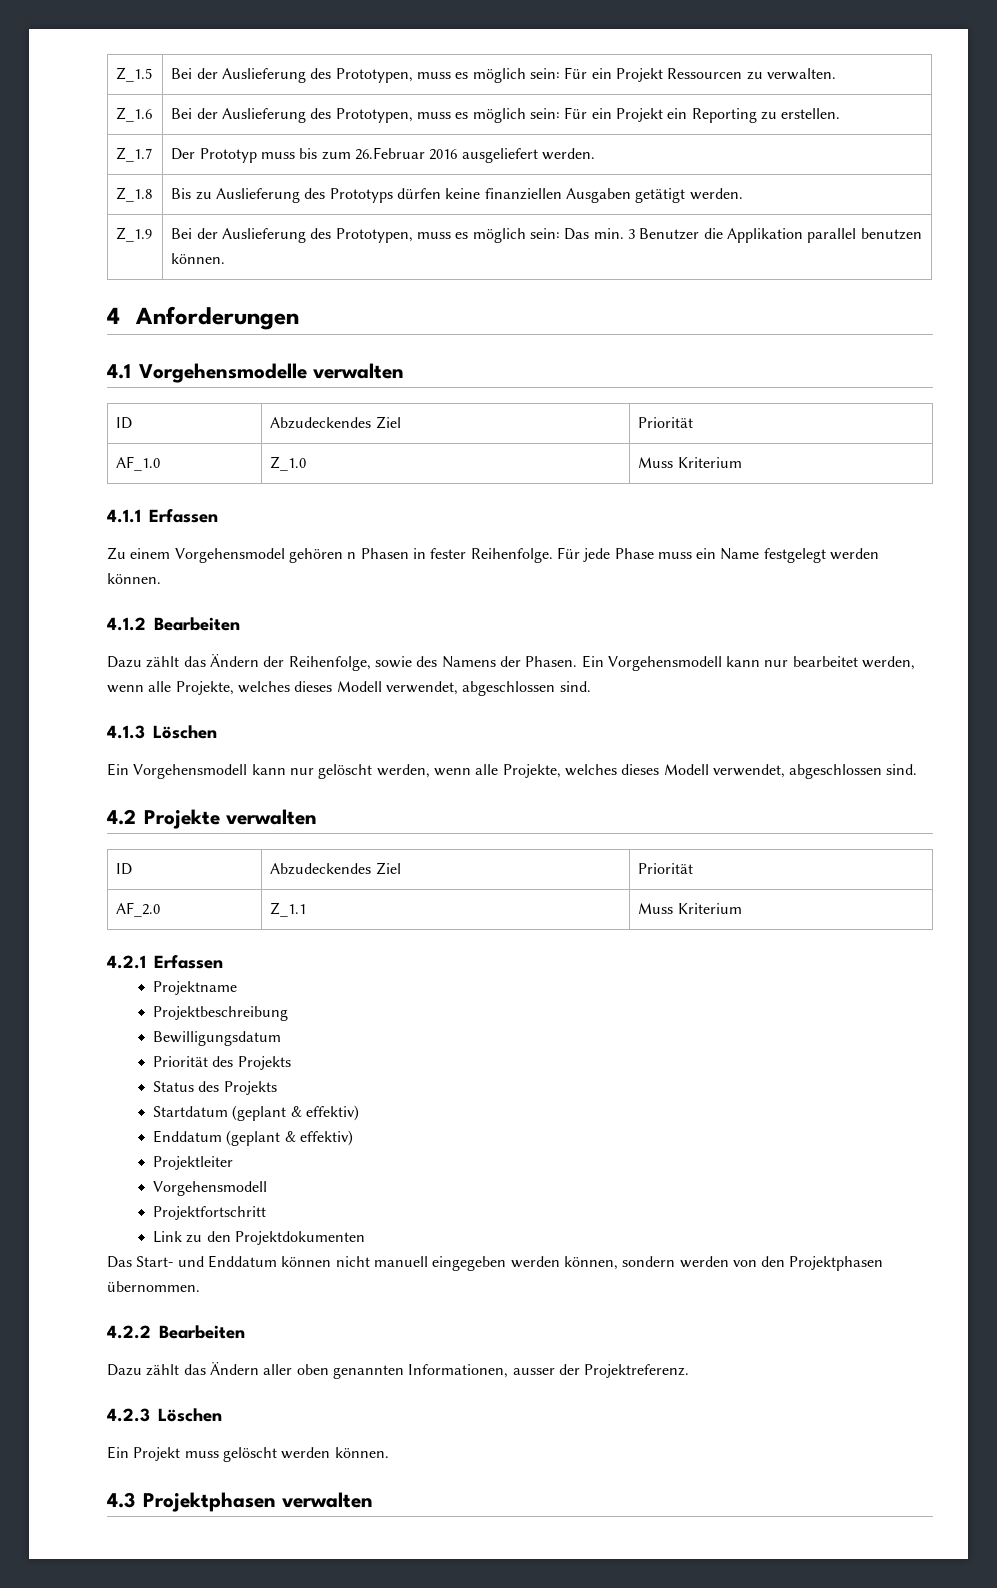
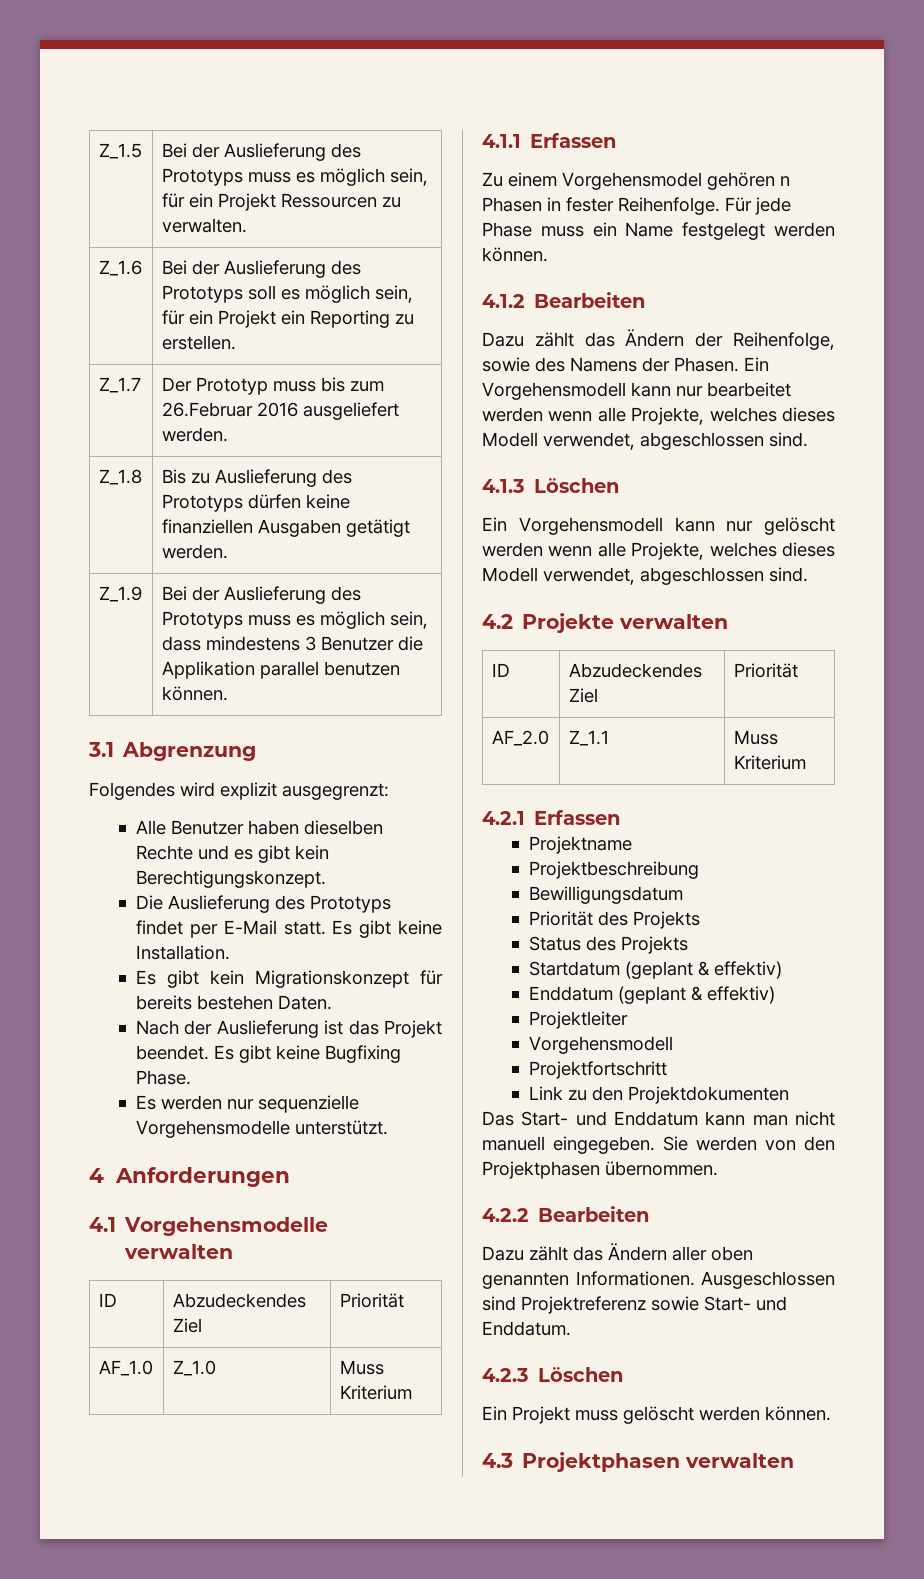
[335,67,588,83] Prototypen, muss es möglich sein: Für -> [161,168,428,186] [161,193,185,208] Prototyps muss es möglich sein, für
[335,107,588,123] Prototypen, muss es möglich sein: Für -> [161,285,413,303] [161,310,185,325] Prototyps soll es möglich sein, für
[335,228,624,243] Prototypen, muss es möglich sein: Das min. -> [161,611,428,629] [161,636,300,651] Prototyps muss es möglich sein, dass mindestens
(226, 258) none -> [88,742,257,761] [89,782,389,800] [136,820,384,835] [136,845,330,863] [136,870,327,888] [136,895,392,913] [136,920,442,938] [136,945,231,960] [136,970,443,988] [136,995,333,1010] [136,1020,442,1038] [136,1045,402,1063] [136,1070,192,1085] [136,1095,360,1113] [136,1120,389,1138] // 3.1 Abgrenzung // Folgendes wird explizit ausgegrenzt: // Alle Benutzer haben dieselben Rechte und es gibt kein Berechtigungskonzept. // Die Auslieferung des Prototyps findet per E-Mail statt. Es gibt keine Installation. // Es gibt kein Migrationskonzept für bereits bestehen Daten. // Nach der Auslieferung ist das Projekt beendet. Es gibt keine Bugfixing Phase. // Es werden nur sequenzielle Vorgehensmodelle unterstützt.
[862,656,916,670] werden, -> [482,407,543,422] werden
[376,764,430,778] werden, -> [482,542,543,557] werden
[281,1256,676,1271] können nicht manuell eingegeben werden können, sondern -> [705,1111,835,1126] [482,1136,688,1154] kann man nicht manuell eingegeben. Sie
[408,1364,690,1378] Informationen, ausser der Projektreferenz. -> [575,1271,835,1289] [482,1296,787,1314] [482,1321,571,1336] Informationen. Ausgeschlossen sind Projektreferenz sowie Start- und Enddatum.

